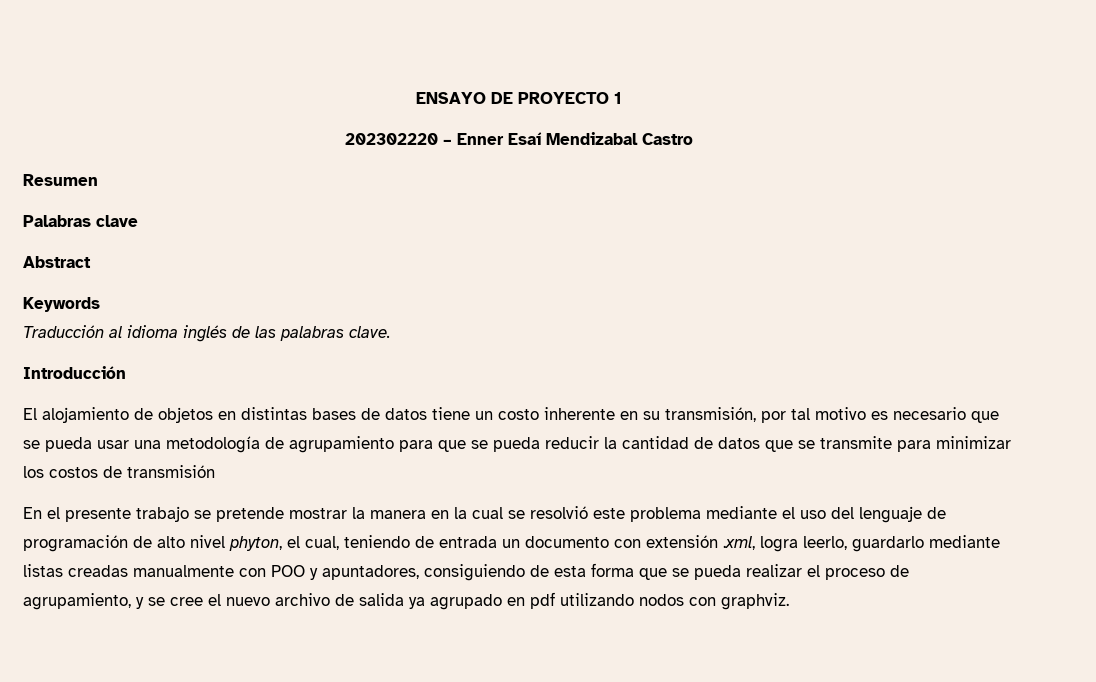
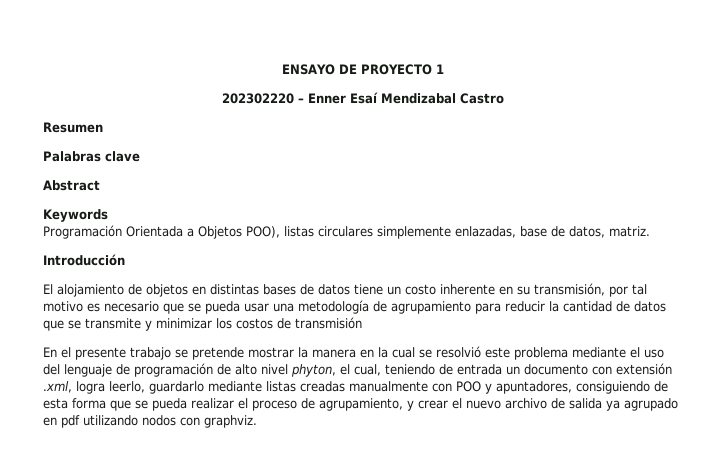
[23,325,391,342] Traducción al idioma inglés de las palabras clave. -> [43,225,650,239] Programación Orientada a Objetos POO), listas circulares simplemente enlazadas, base de datos, matriz.
[438,437,540,452] que se pueda -> (501, 308) none
[897,440,931,452] para -> [145,320,152,331] y
[148,597,203,606] se cree -> [418,400,448,409] crear

